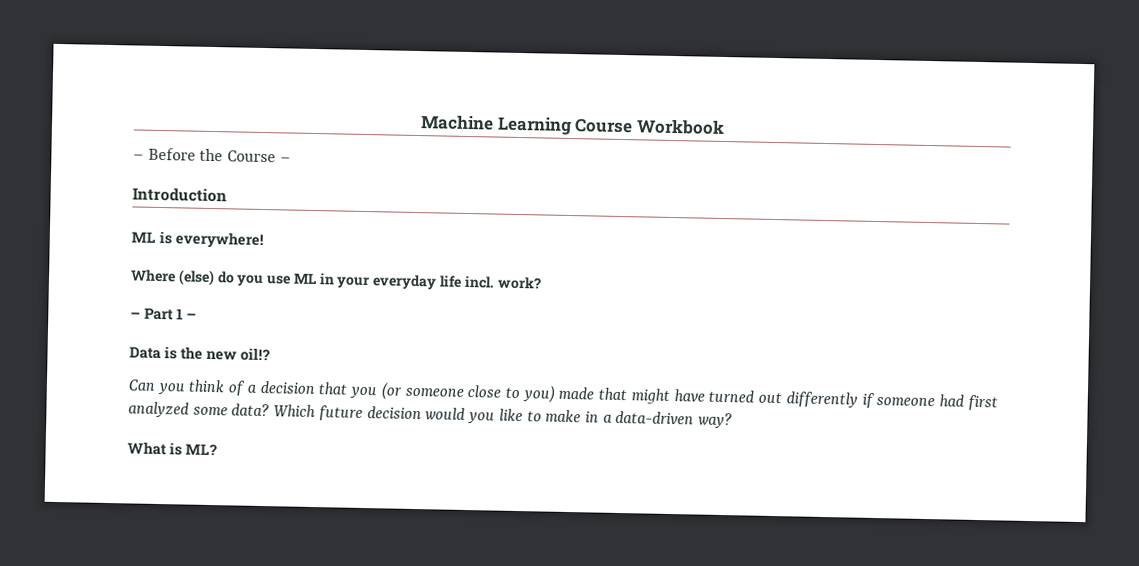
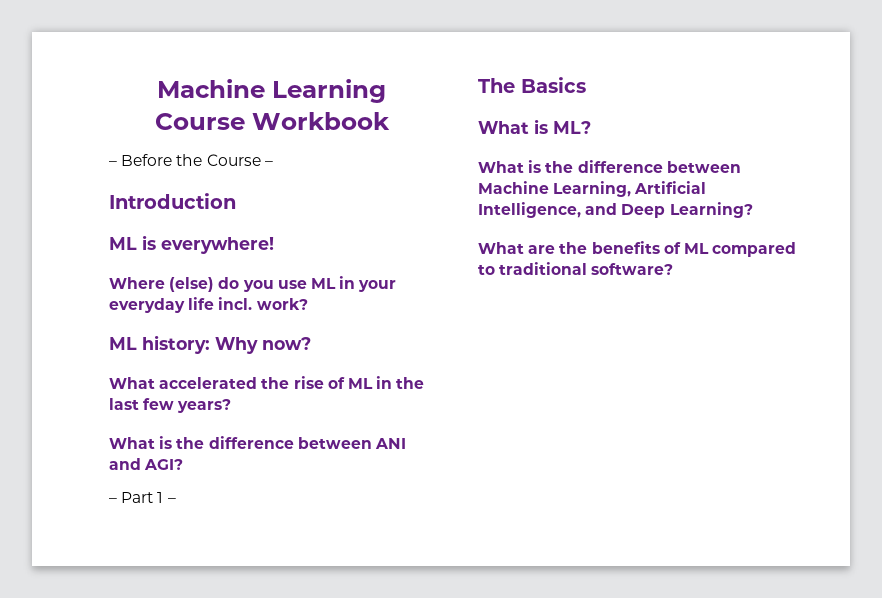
[130,307,197,321] [129,346,270,362] [128,379,998,411] [128,401,733,429] [127,441,217,456] – Part 1 – // Data is the new oil!? // Can you think of a decision that you (or someone close to you) made that might have turned out differently if someone had first analyzed some data? Which future decision would you like to make in a data-driven way? // What is ML? -> [109,335,311,354] [109,376,425,389] [109,398,232,413] [109,436,406,449] [109,458,184,470] [109,492,176,503] [478,77,586,93] [478,119,591,134] [478,160,741,173] [478,181,707,197] [478,202,753,218] [478,241,797,257] [478,262,674,275] ML history: Why now? // What accelerated the rise of ML in the last few years? // What is the difference between ANI and AGI? // – Part 1 – // The Basics // What is ML? // What is the difference between Machine Learning, Artificial Intelligence, and Deep Learning? // What are the benefits of ML compared to traditional software?

